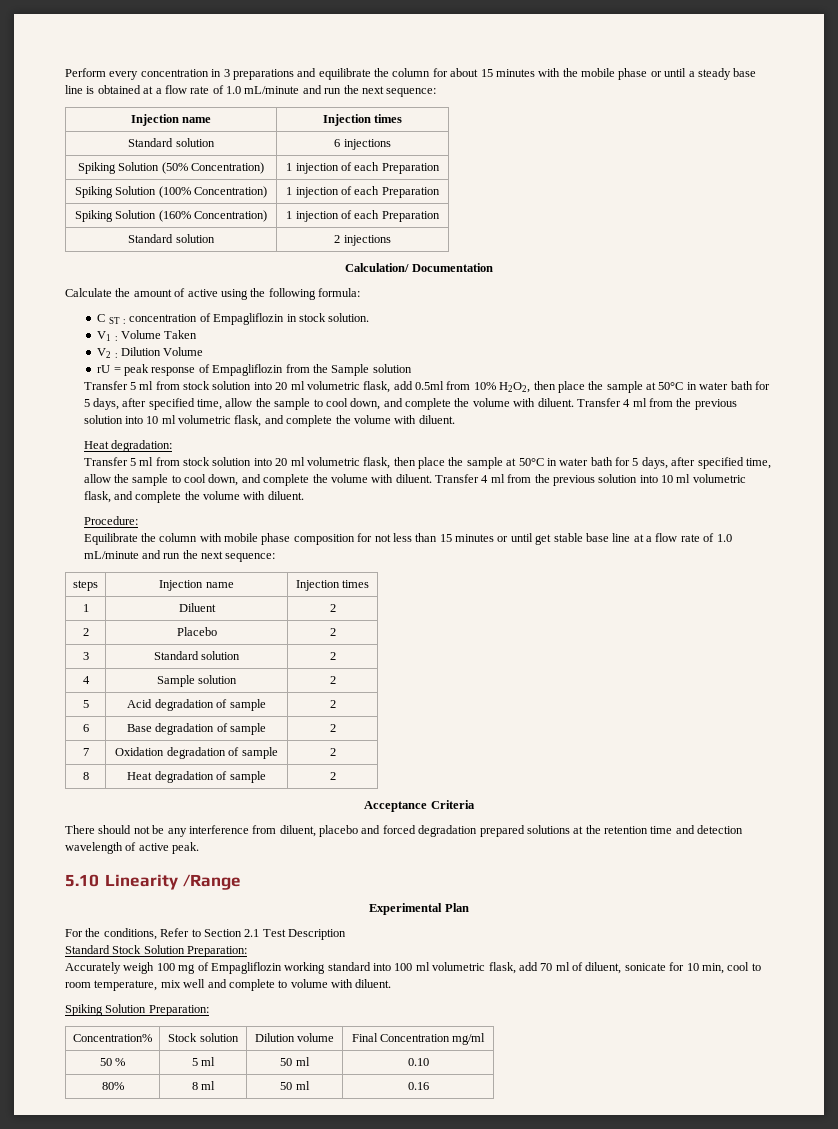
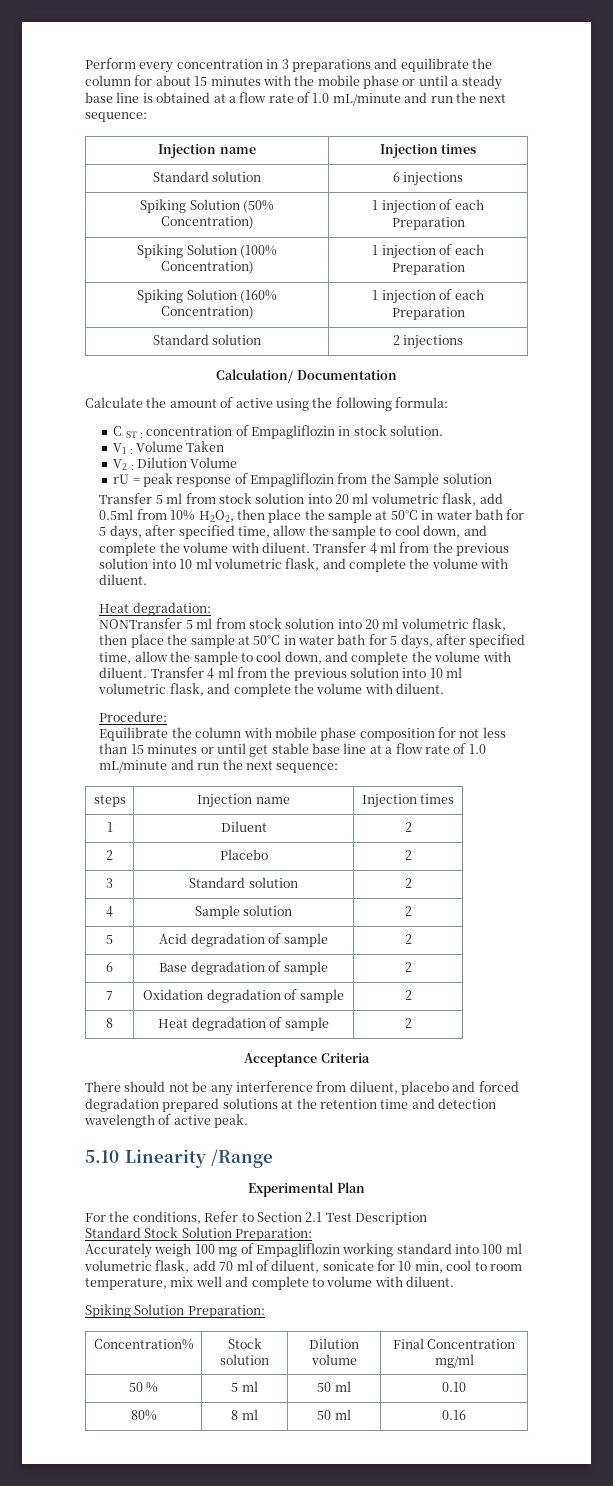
[83,457,128,466] Transfer -> [99,618,183,629] NONTransfer

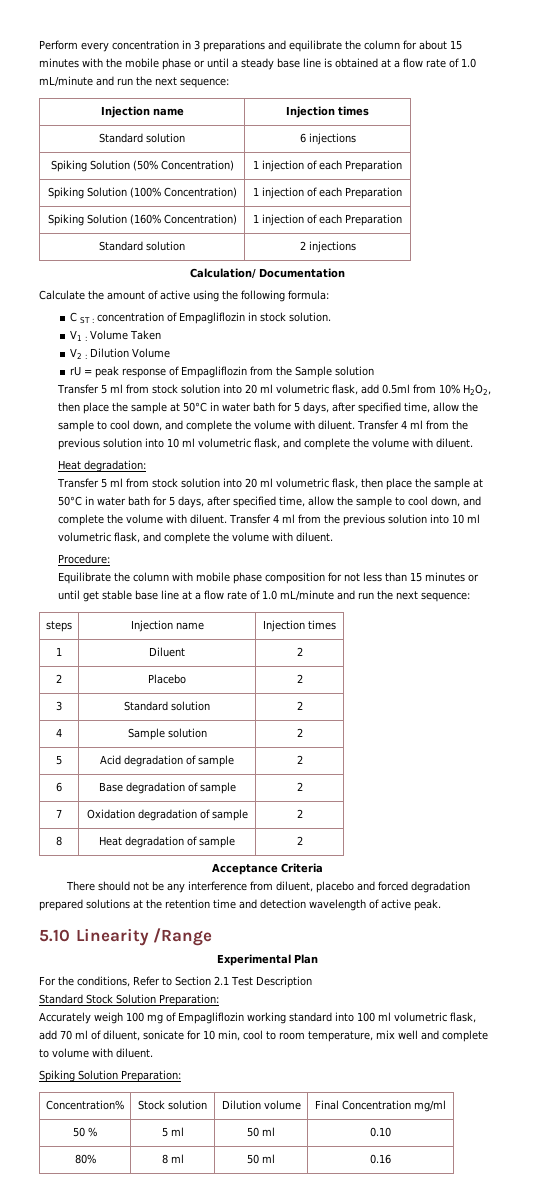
[99,618,183,629] NONTransfer -> [57,478,100,488] Transfer

